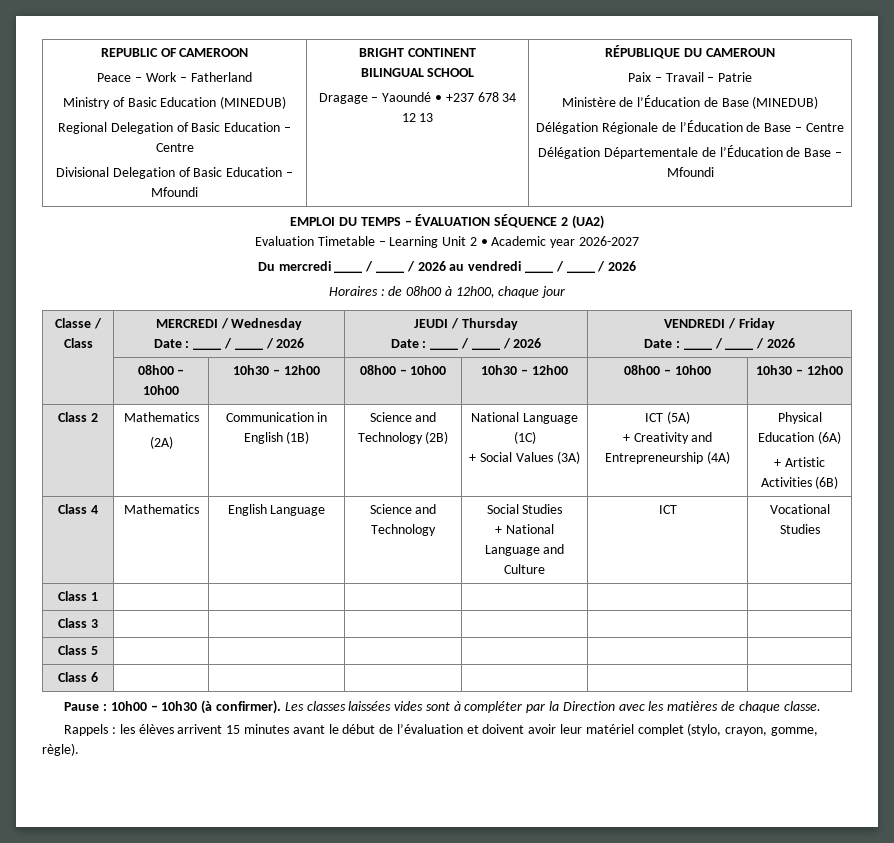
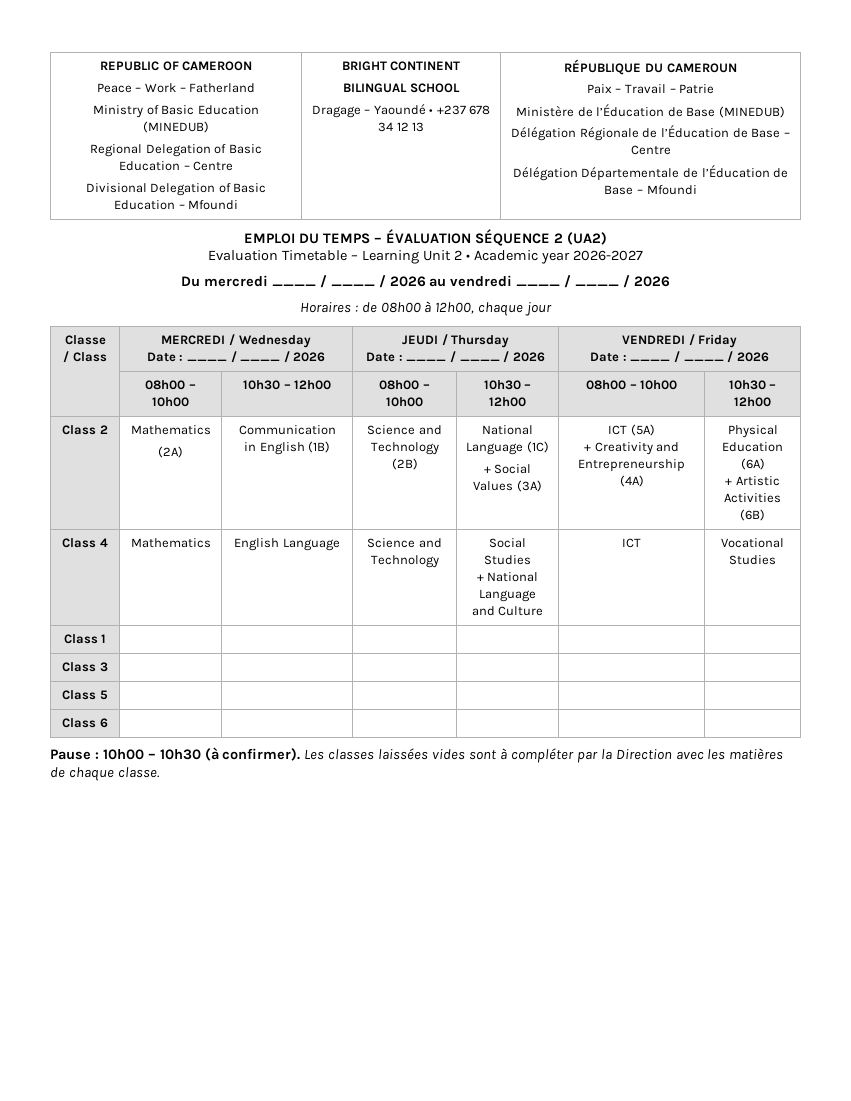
[64,723,818,736] [42,743,79,756] // Rappels : les élèves arrivent 15 minutes avant le début de l’évaluation et doivent avoir leur matériel complet (stylo, crayon, gomme, règle). -> (160, 772) none

